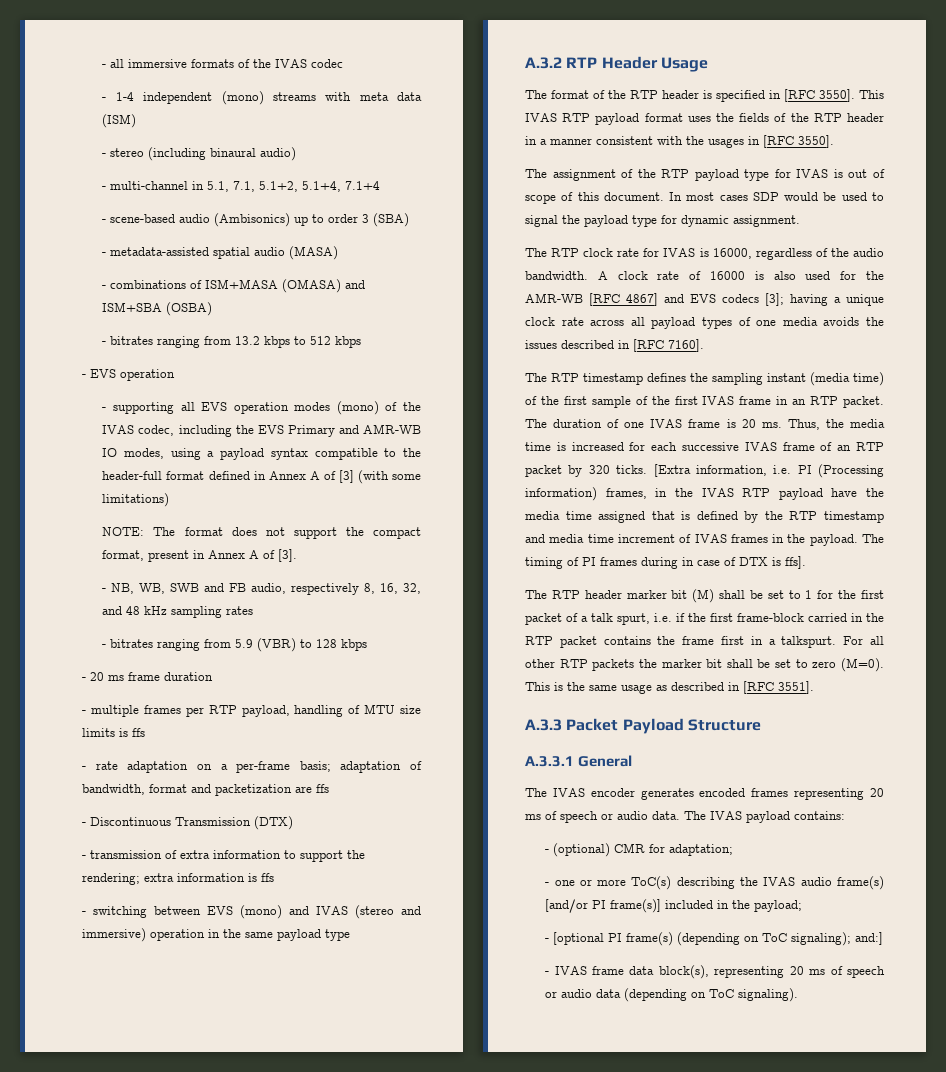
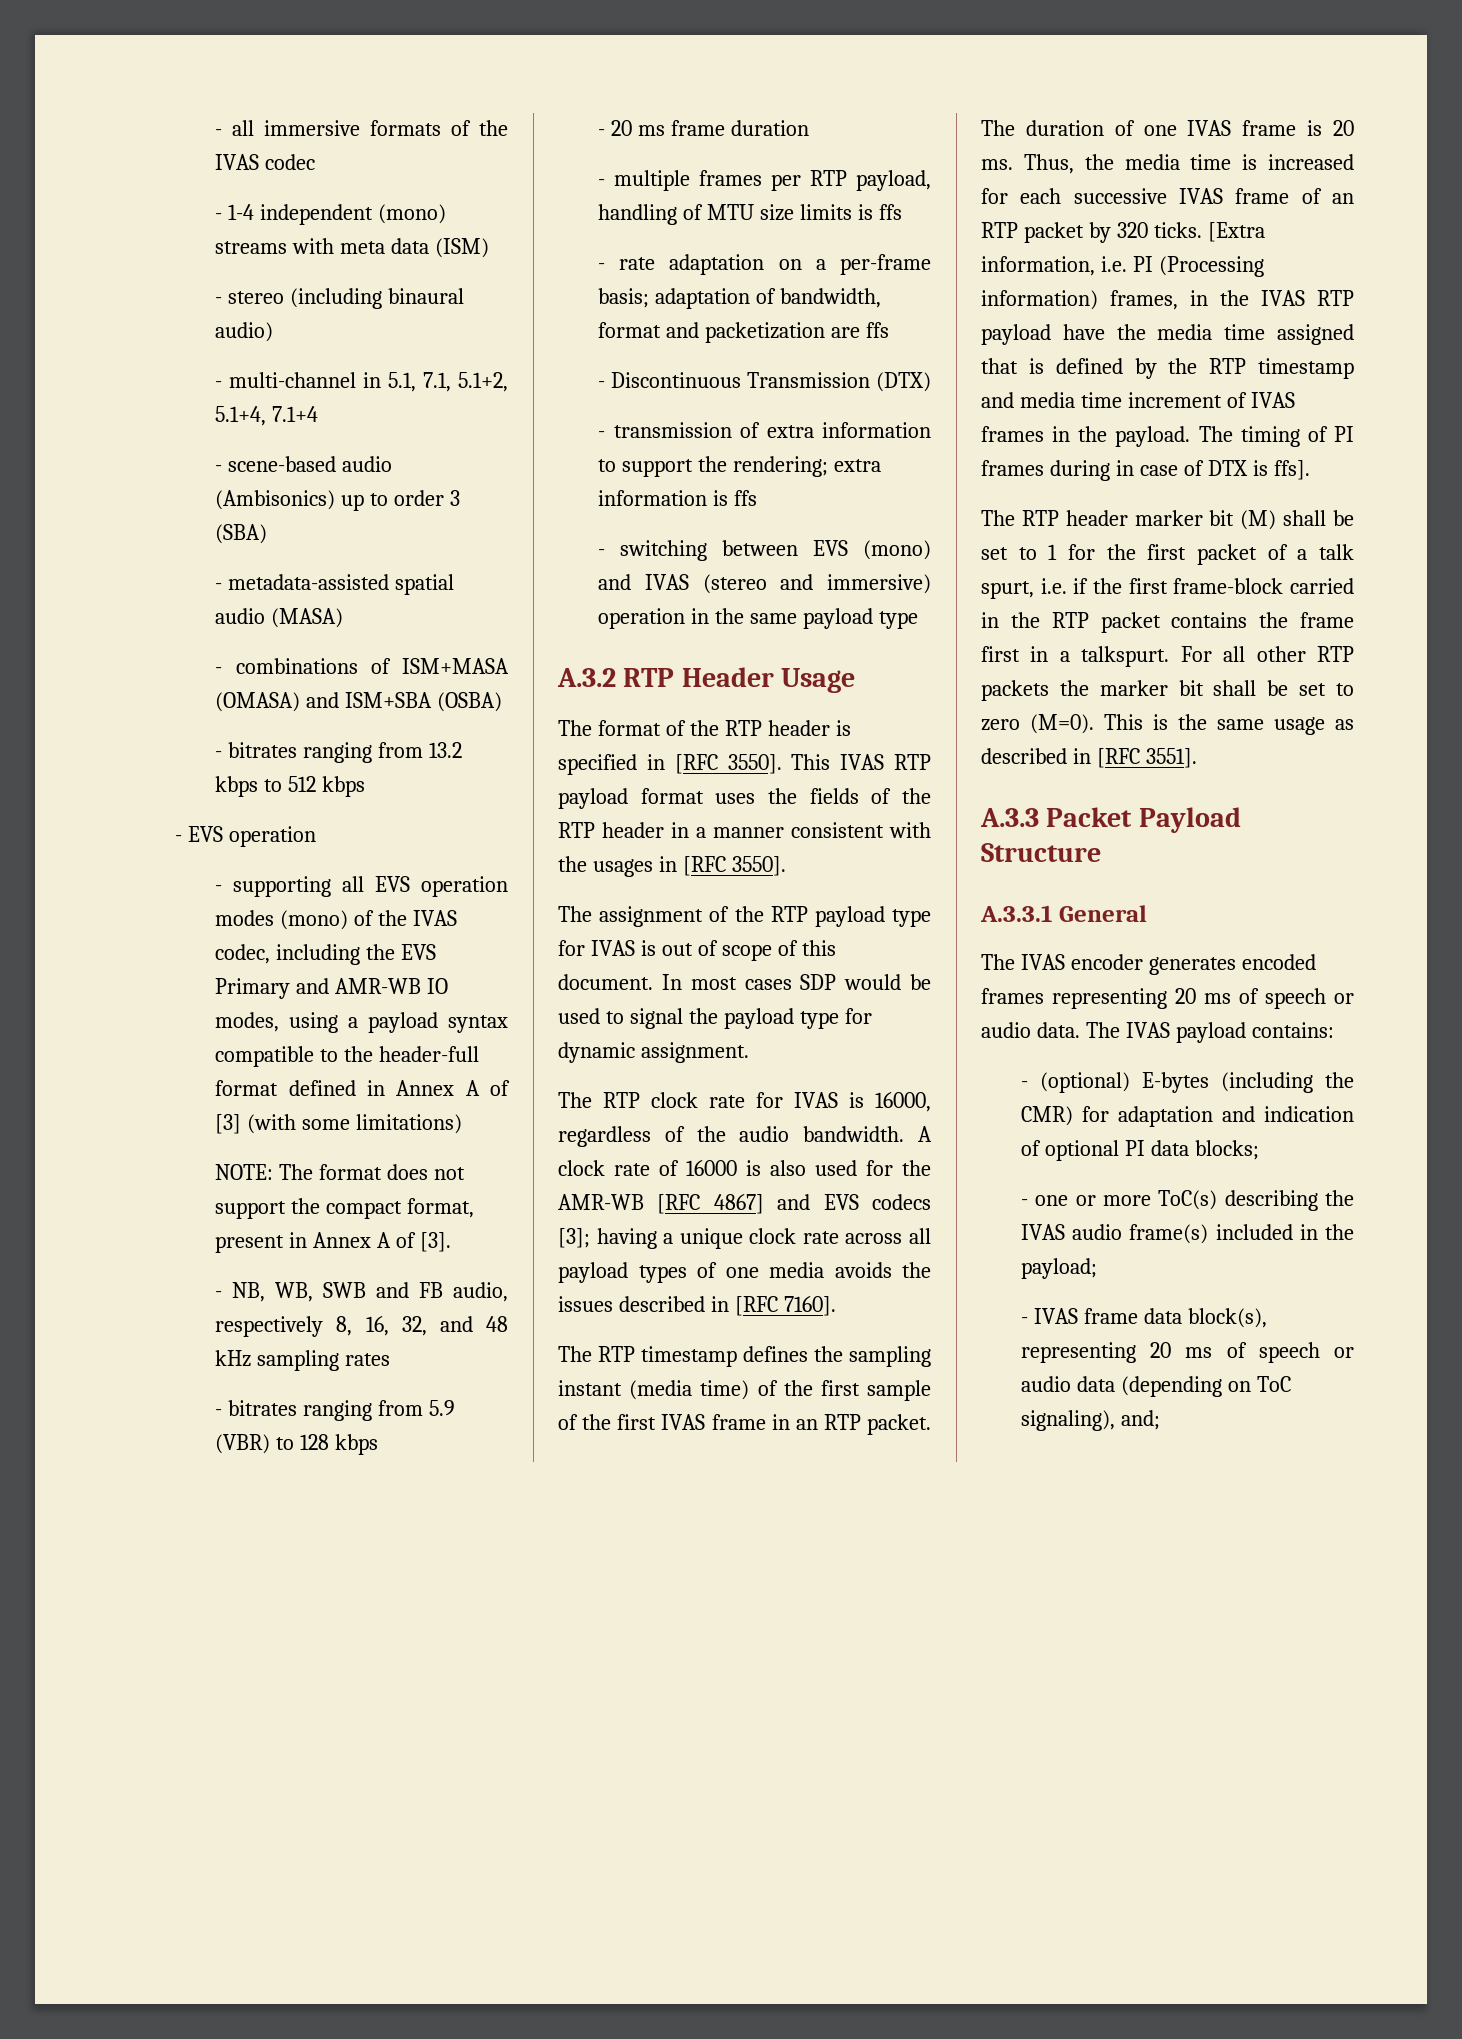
[614,843,734,856] CMR for adaptation; -> [1142,1072,1354,1093] [1021,1106,1354,1127] [1021,1140,1259,1161] E-bytes (including the CMR) for adaptation and indication of optional PI data blocks;
[545,899,662,913] [and/or PI frame(s)] -> (1209, 1234) none
[545,932,884,946] // - [optional PI frame(s) (depending on ToC signaling); and:] -> (1098, 1268) none
[738,988,799,1002] signaling). -> [1021,1410,1161,1431] signaling), and;

